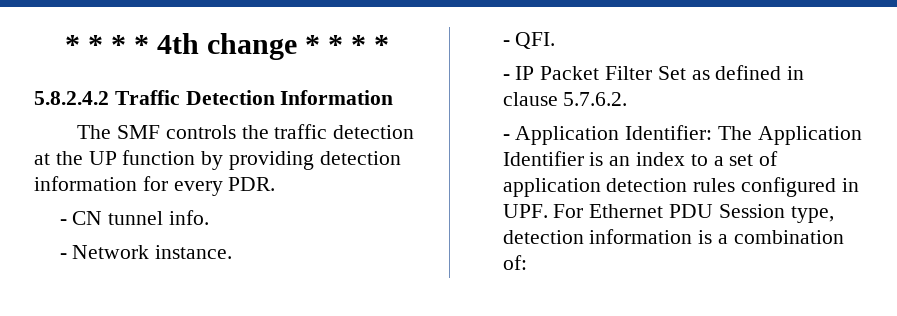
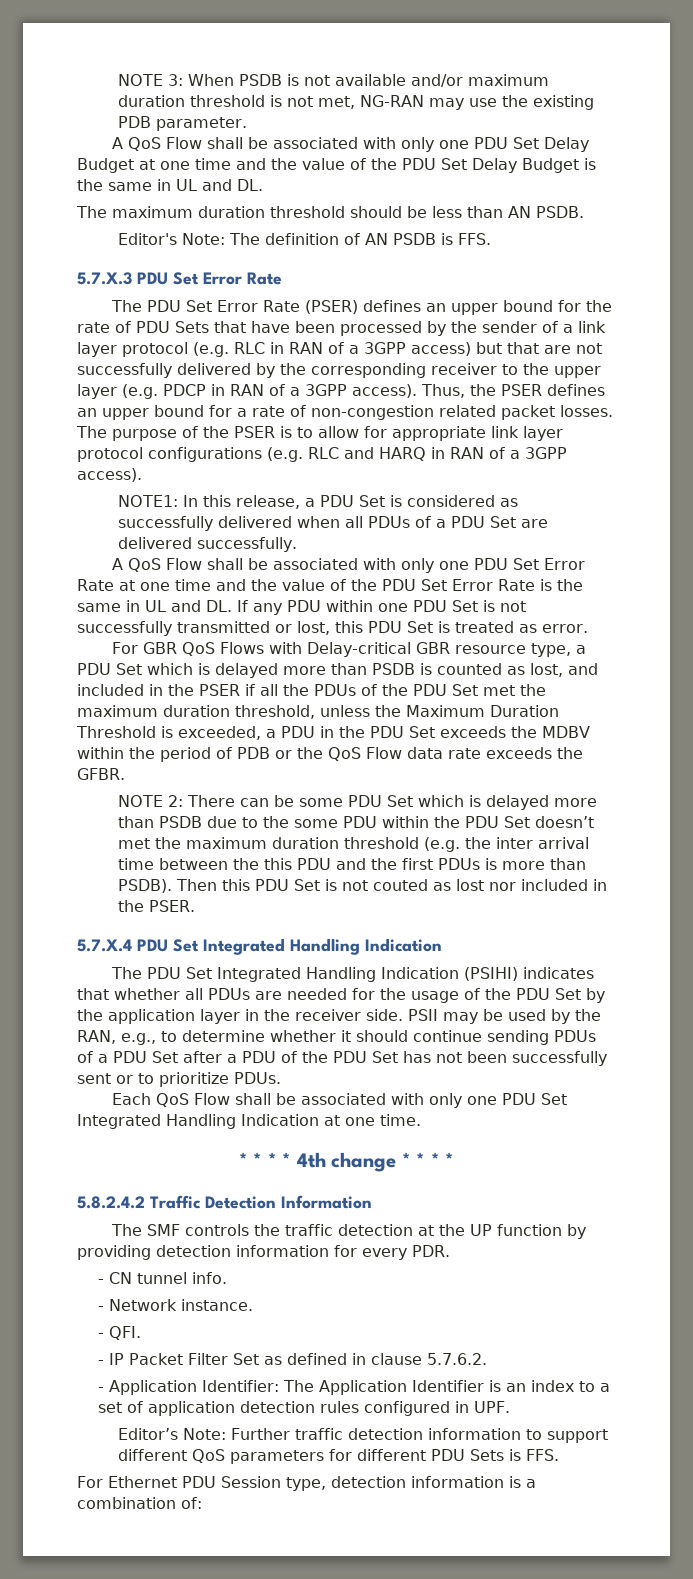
(64, 44) none -> [118,74,550,87] [118,95,595,110] [118,116,248,131] [112,137,590,152] [77,158,596,173] [77,179,263,191] [76,206,584,218] [118,233,492,245] [77,272,282,285] [111,300,613,315] [77,321,606,336] [77,342,602,357] [77,363,601,378] [77,384,605,399] [77,405,613,420] [76,426,563,441] [77,447,567,462] [77,468,142,482] [118,495,519,509] [118,516,549,531] [118,537,298,552] [112,558,586,573] [77,579,583,591] [77,600,526,615] [77,621,588,636] [112,642,587,657] [77,663,598,678] [77,684,546,696] [77,705,559,719] [76,726,590,740] [77,747,583,762] [77,768,125,780] [118,795,598,810] [118,816,595,828] [118,837,590,852] [118,858,587,870] [118,879,608,893] [118,900,196,912] [77,938,442,955] [111,967,595,982] [77,988,605,1003] [77,1009,601,1024] [77,1030,596,1045] [77,1051,607,1066] [77,1072,281,1087] [112,1093,568,1108] [77,1114,421,1129] NOTE 3: When PSDB is not available and/or maximum duration threshold is not met, NG-RAN may use the existing PDB parameter. // A QoS Flow shall be associated with only one PDU Set Delay Budget at one time and the value of the PDU Set Delay Budget is the same in UL and DL. // The maximum duration threshold should be less than AN PSDB. // Editor's Note: The definition of AN PSDB is FFS. // 5.7.X.3 PDU Set Error Rate // The PDU Set Error Rate (PSER) defines an upper bound for the rate of PDU Sets that have been processed by the sender of a link layer protocol (e.g. RLC in RAN of a 3GPP access) but that are not successfully delivered by the corresponding receiver to the upper layer (e.g. PDCP in RAN of a 3GPP access). Thus, the PSER defines an upper bound for a rate of non-congestion related packet losses. The purpose of the PSER is to allow for appropriate link layer protocol configurations (e.g. RLC and HARQ in RAN of a 3GPP access). // NOTE1: In this release, a PDU Set is considered as successfully delivered when all PDUs of a PDU Set are delivered successfully. // A QoS Flow shall be associated with only one PDU Set Error Rate at one time and the value of the PDU Set Error Rate is the same in UL and DL. If any PDU within one PDU Set is not successfully transmitted or lost, this PDU Set is treated as error. // For GBR QoS Flows with Delay-critical GBR resource type, a PDU Set which is delayed more than PSDB is counted as lost, and included in the PSER if all the PDUs of the PDU Set met the maximum duration threshold, unless the Maximum Duration Threshold is exceeded, a PDU in the PDU Set exceeds the MDBV within the period of PDB or the QoS Flow data rate exceeds the GFBR. // NOTE 2: There can be some PDU Set which is delayed more than PSDB due to the some PDU within the PDU Set doesn’t met the maximum duration threshold (e.g. the inter arrival time between the this PDU and the first PDUs is more than PSDB). Then this PDU Set is not couted as lost nor included in the PSER. // 5.7.X.4 PDU Set Integrated Handling Indication // The PDU Set Integrated Handling Indication (PSIHI) indicates that whether all PDUs are needed for the usage of the PDU Set by the application layer in the receiver side. PSII may be used by the RAN, e.g., to determine whether it should continue sending PDUs of a PDU Set after a PDU of the PDU Set has not been successfully sent or to prioritize PDUs. // Each QoS Flow shall be associated with only one PDU Set Integrated Handling Indication at one time. //
(548, 211) none -> [118,1428,609,1443] [118,1449,560,1464] // Editor’s Note: Further traffic detection information to support different QoS parameters for different PDU Sets is FFS. //

